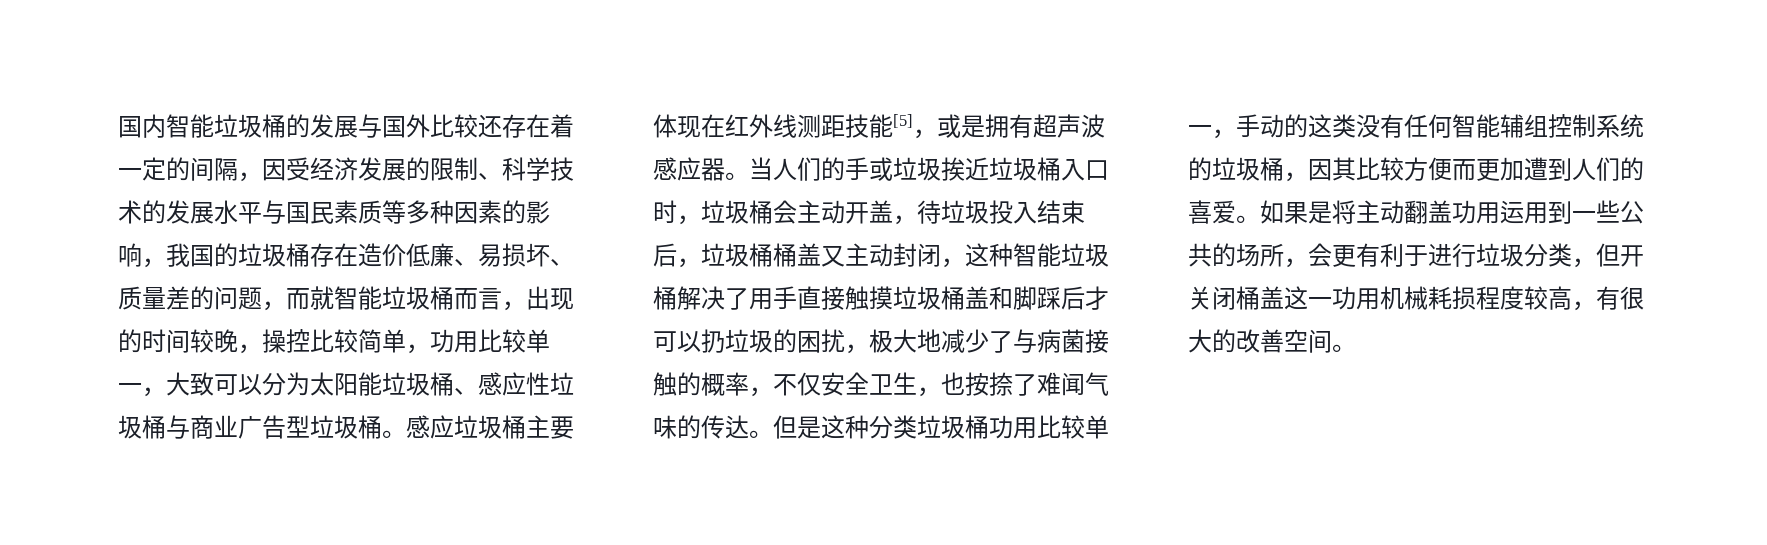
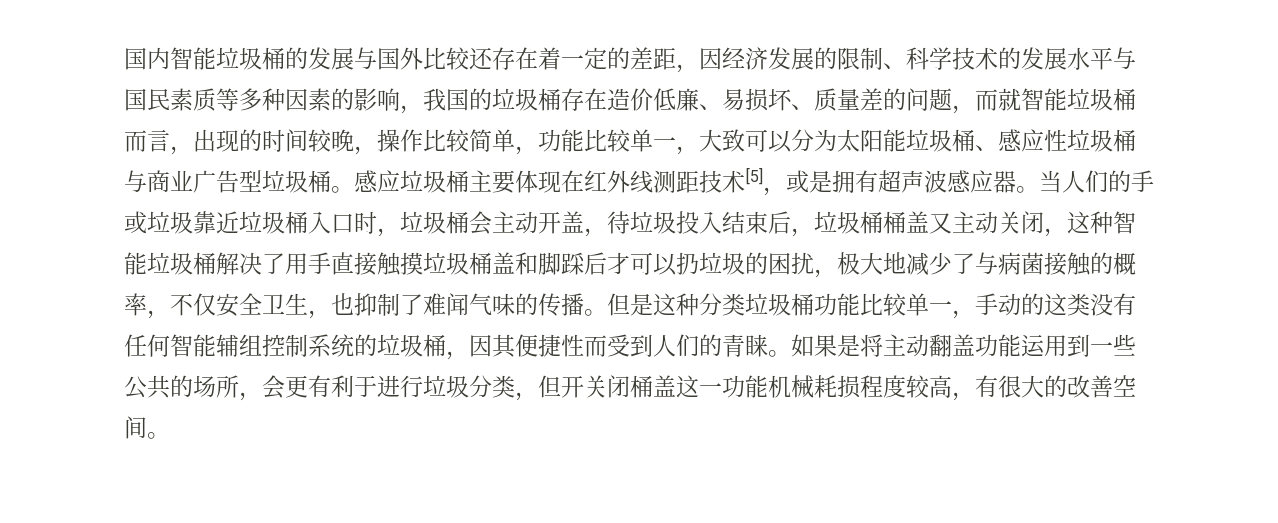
[190,157,310,182] 间隔，因受 -> [630,47,722,73] 差距，因
[286,329,310,353] 控 -> [400,129,423,152] 作
[454,331,478,353] 用 -> [561,129,584,152] 能
[869,114,893,138] 能 -> [722,170,745,193] 术
[941,157,965,181] 挨 -> [193,211,216,234] 靠
[893,243,917,267] 封 -> [998,211,1021,234] 关
[965,372,1013,396] 按捺 -> [354,293,400,316] 抑制
[725,415,749,439] 达 -> [561,293,584,316] 播
[1013,417,1037,439] 用 -> [837,293,860,316] 能
[1356,157,1548,181] 比较方便而更加遭 -> [515,334,630,357] 便捷性而受
[1188,200,1236,224] 喜爱 -> [722,334,768,357] 青睐
[1476,202,1500,224] 用 -> [998,334,1021,357] 能
[1356,288,1380,310] 用 -> [745,375,768,398] 能

